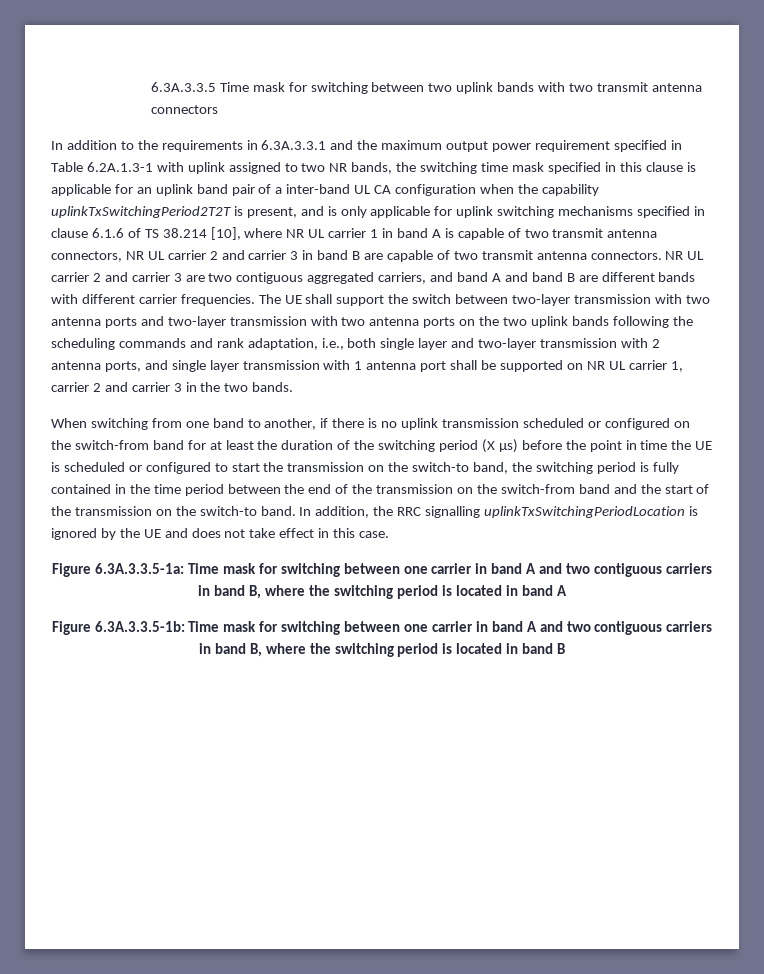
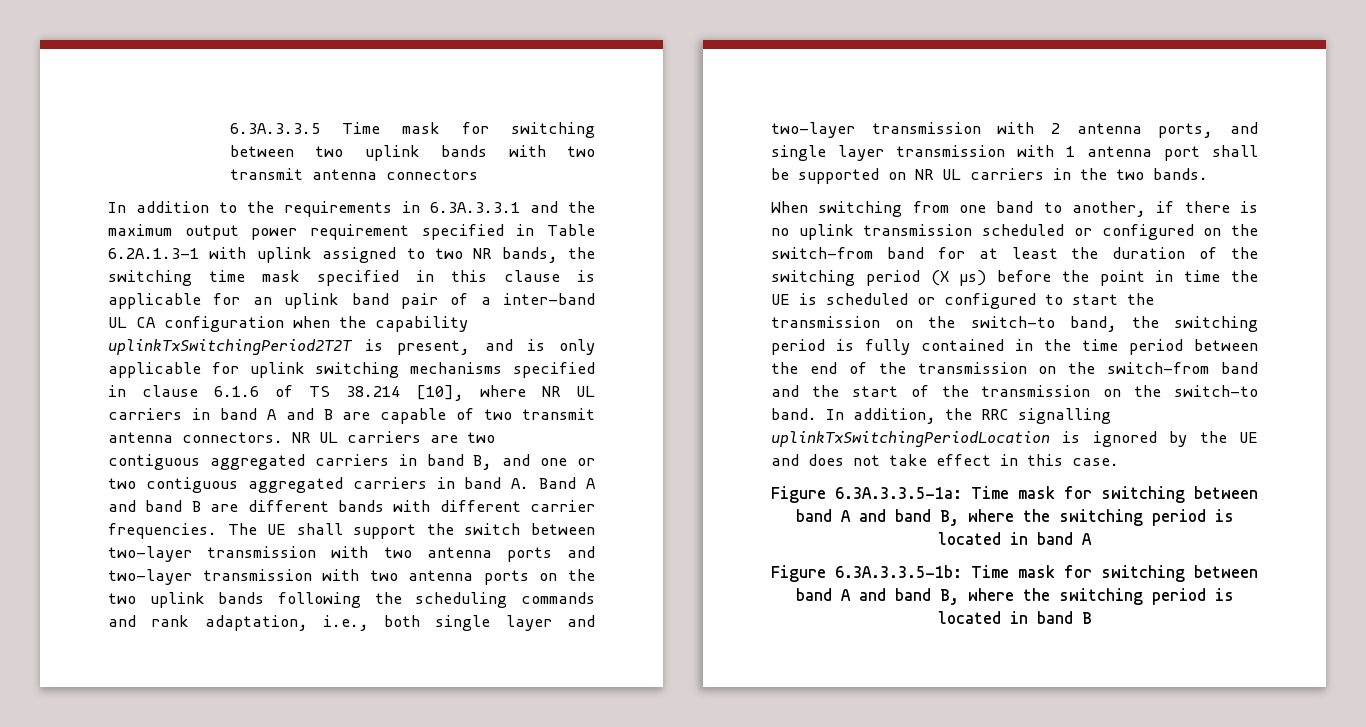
[328,228,658,240] [51,250,349,262] carrier 1 in band A is capable of two transmit antenna connectors, NR UL carrier 2 and carrier 3 in band -> [108,408,314,420] carriers in band A and
[51,272,489,284] carrier 2 and carrier 3 are two contiguous aggregated carriers, and band -> [347,431,495,443] [108,454,595,470] [108,477,577,493] carriers are two contiguous aggregated carriers in band B, and one or two contiguous aggregated carriers in band A. Band
[628,360,683,372] [51,382,182,392] carrier 1, carrier 2 and carrier 3 -> [970,168,1044,180] carriers
[403,563,712,577] [198,585,211,596] one carrier in band A and two contiguous carriers in -> [795,509,886,522] band A and
[404,621,713,635] [198,643,211,654] one carrier in band A and two contiguous carriers in -> [795,588,886,601] band A and

